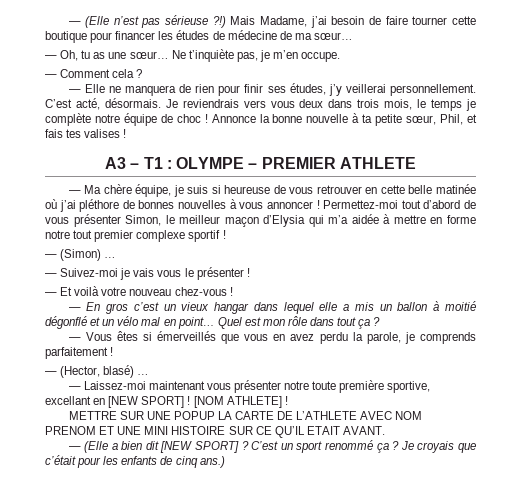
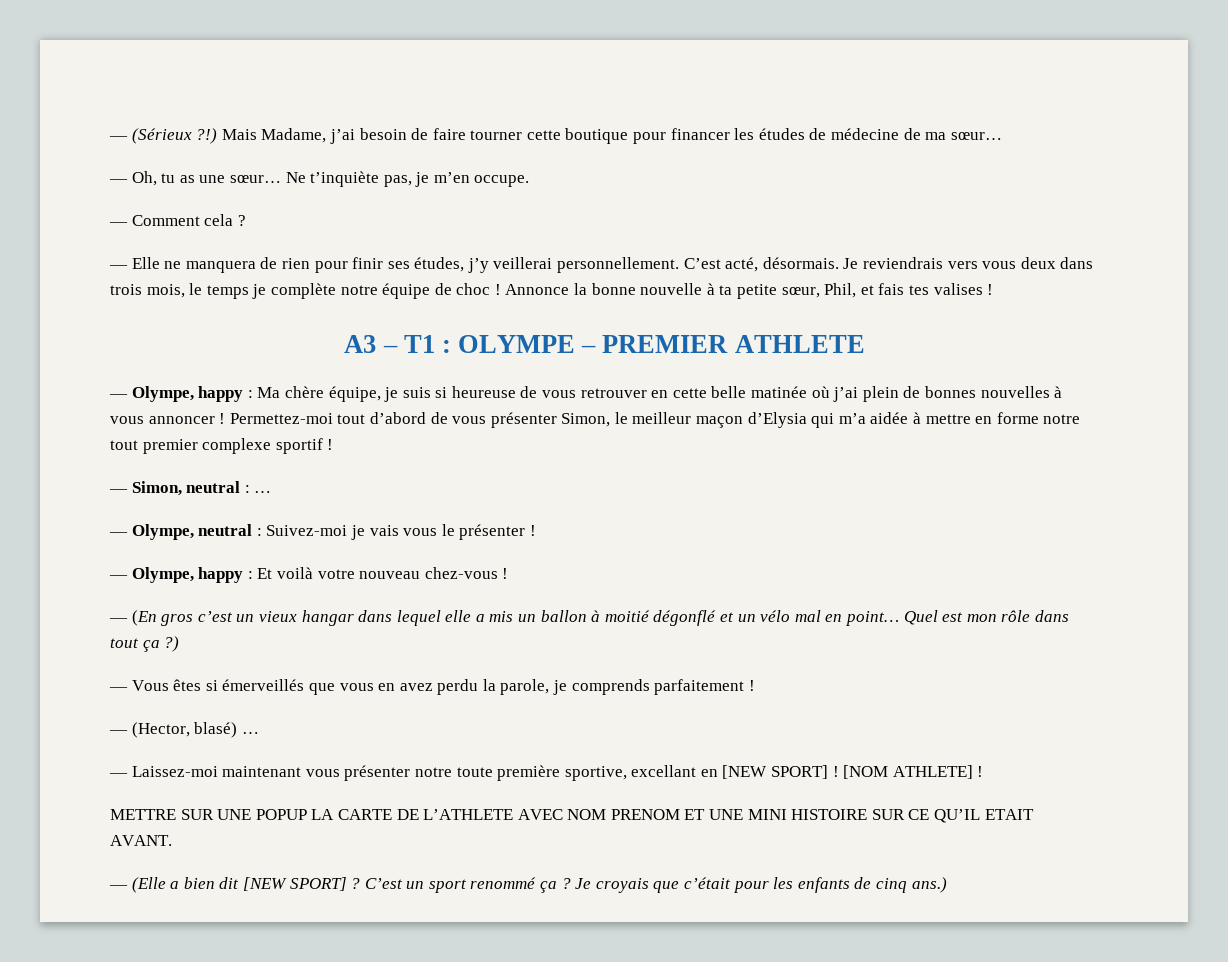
[68,15,209,28] — (Elle n’est pas sérieuse -> [109,128,192,144] — (Sérieux
(81, 192) none -> [131,386,253,402] Olympe, happy :
[79,199,120,212] pléthore -> [862,386,899,402] plein
[60,249,117,261] [45,273,57,277] (Simon) … // — -> [131,481,272,496] [109,524,262,540] Simon, neutral : … // — Olympe, neutral :
(57, 294) none -> [131,567,253,583] Olympe, happy :
[86,302,101,311] En -> [131,610,157,626] (En
[373,317,381,326] ? -> [164,636,180,652] ?)

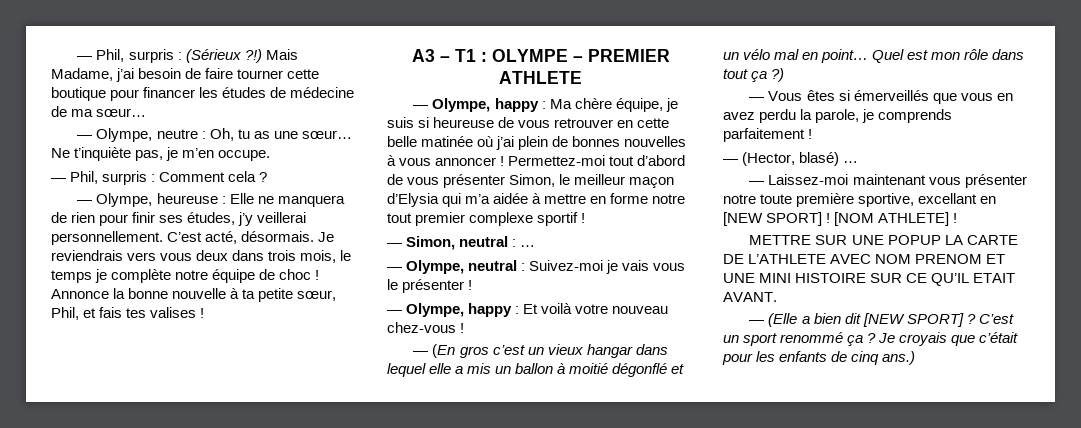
[109,136,128,140] — -> [77,49,182,63] — Phil, surpris :
(128, 181) none -> [96,128,206,142] Olympe, neutre :
(128, 224) none -> [70,171,156,185] Phil, surpris :
(128, 267) none -> [96,193,226,207] Olympe, heureuse :

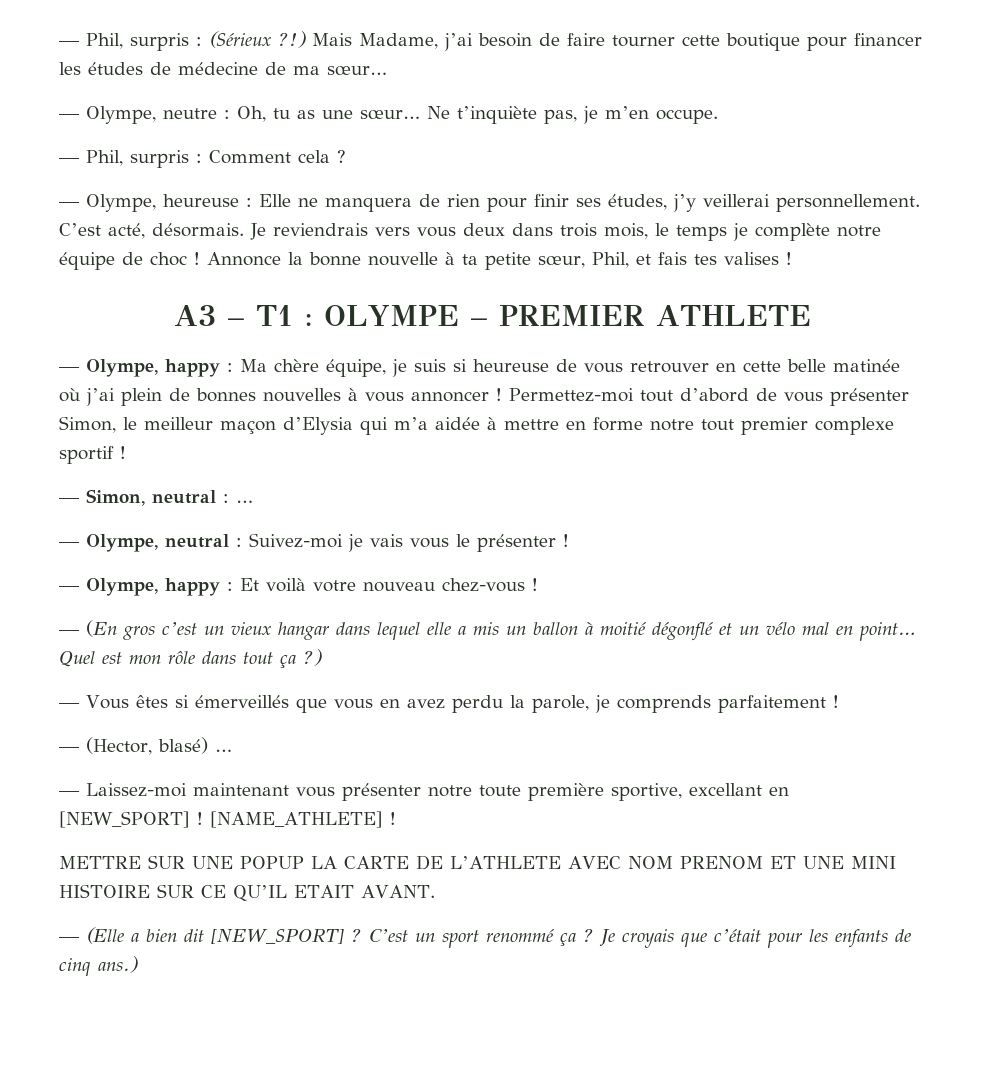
[723,212,950,226] [NEW SPORT] ! [NOM ATHLETE] -> [59,811,383,828] [NEW_SPORT] ! [NAME_ATHLETE]
[862,313,964,327] [NEW SPORT] -> [211,928,344,944] [NEW_SPORT]

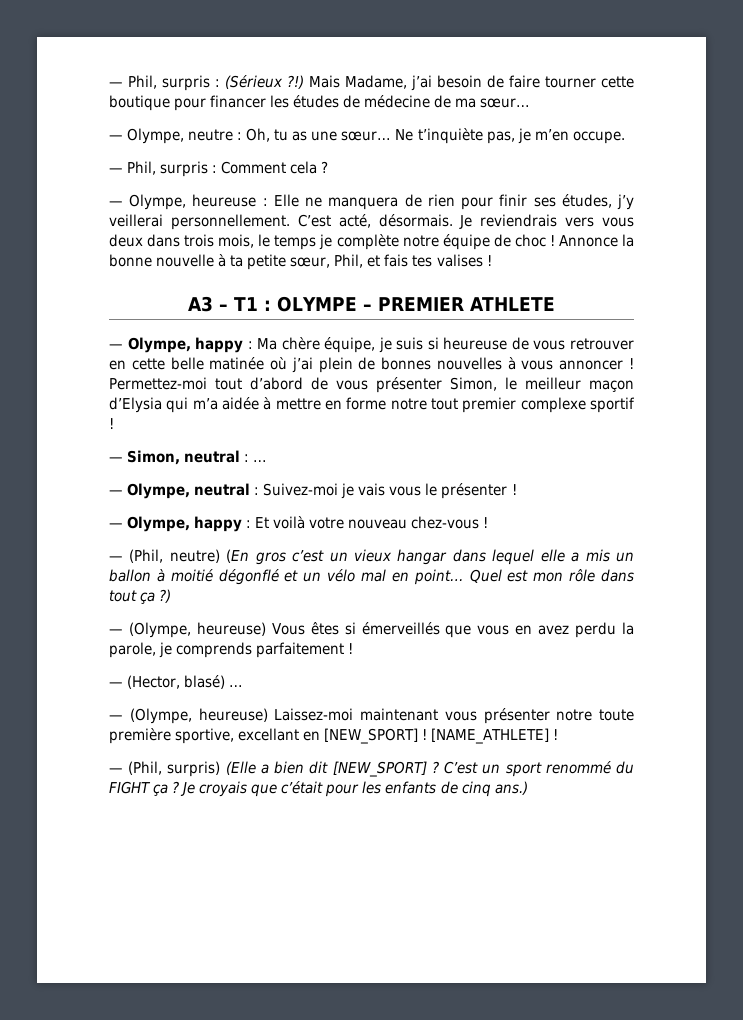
(80, 632) none -> [129,549,220,563] (Phil, neutre)
(80, 705) none -> [128,622,266,638] (Olympe, heureuse)
(80, 793) none -> [129,708,268,724] (Olympe, heureuse)
[59,855,896,870] [59,884,435,902] [59,937,80,942] // METTRE SUR UNE POPUP LA CARTE DE L’ATHLETE AVEC NOM PRENOM ET UNE MINI HISTOIRE SUR CE QU’IL ETAIT AVANT. // — -> [109,761,221,777] // — (Phil, surpris)
(554, 935) none -> [616,761,634,774] [109,781,151,794] du FIGHT

